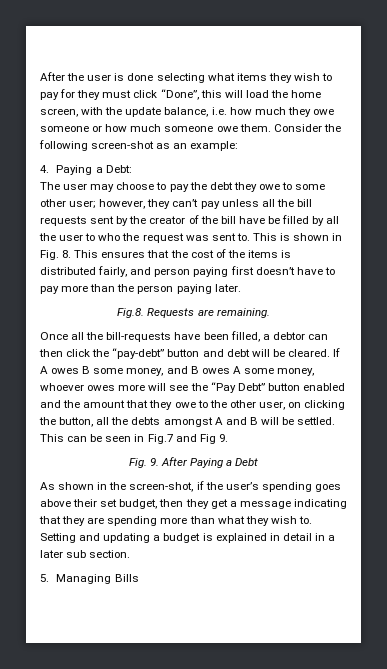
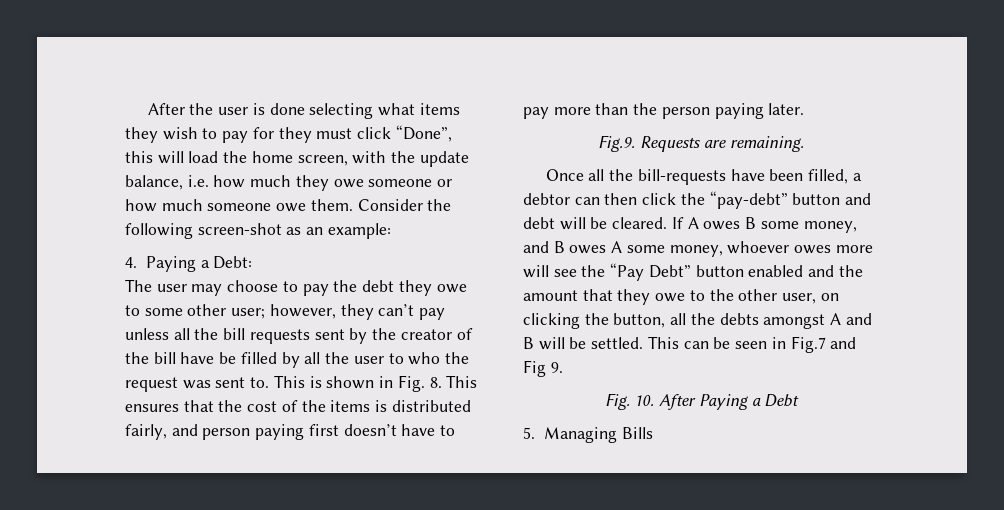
[117,308,145,318] Fig.8. -> [598,135,636,152] Fig.9.
[149,458,159,466] 9. -> [634,395,655,406] 10.
[40,481,341,492] [40,499,347,509] [39,516,312,526] [40,533,336,543] [40,550,131,558] // As shown in the screen-shot, if the user’s spending goes above their set budget, then they get a message indicating that they are spending more than what they wish to. Setting and updating a budget is explained in detail in a later sub section. -> (800, 400) none

